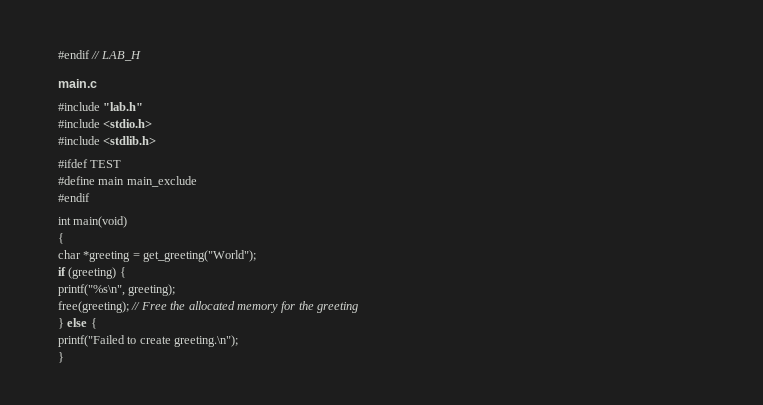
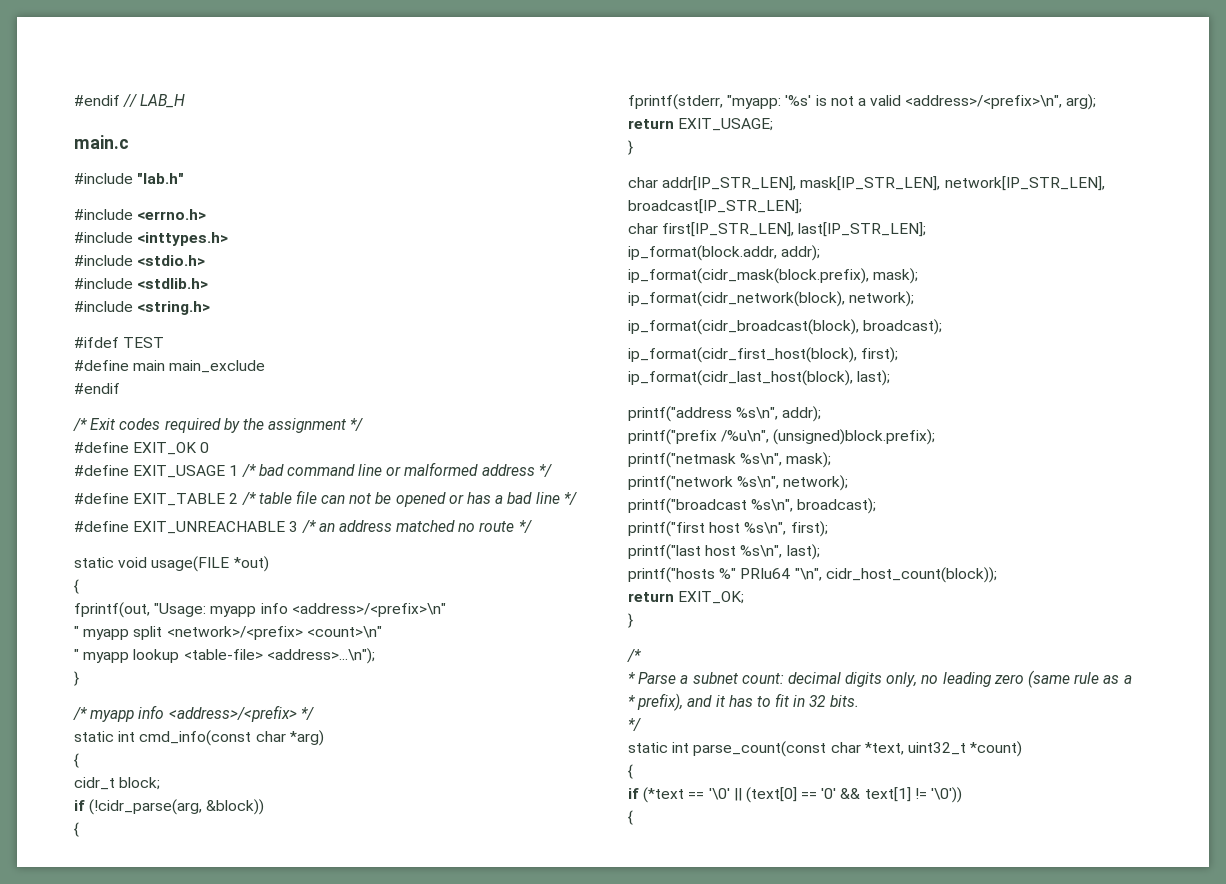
(144, 106) none -> [74,209,207,220] [74,232,229,246] // #include <errno.h> // #include <inttypes.h>
(157, 140) none -> [74,301,211,315] // #include <string.h>
[58,216,128,228] [58,233,64,244] [58,250,257,262] [58,267,126,279] [58,284,176,296] [58,301,358,313] [58,318,97,329] [58,335,239,347] [58,352,64,363] int main(void) // { // char *greeting = get_greeting("World"); // if (greeting) { // printf("%s\n", greeting); // free(greeting); // Free the allocated memory for the greeting // } else { // printf("Failed to create greeting.\n"); // } -> [73,418,364,433] [74,442,210,455] [74,462,552,478] [74,490,577,507] [74,520,532,534] [74,556,269,572] [74,579,79,594] [74,602,446,618] [74,626,382,640] [74,648,375,664] [74,671,79,686] [73,705,314,722] [74,730,324,746] [74,753,79,768] [74,777,161,790] [74,799,265,815] [74,822,79,837] [628,94,1097,110] [628,118,774,131] [628,140,633,155] [628,176,1105,191] [628,199,802,214] [628,222,927,237] [628,245,821,261] [628,268,919,284] [628,291,915,307] [628,319,943,335] [628,347,899,363] [628,370,891,386] [628,406,822,422] [628,429,936,445] [628,452,832,468] [628,475,849,491] [628,498,877,514] [628,521,828,537] [628,544,820,560] [628,567,997,583] [628,591,745,604] [628,613,633,628] [627,649,641,662] [628,670,1132,688] [628,693,859,711] [628,718,641,731] [628,741,1023,757] [628,764,633,779] [628,787,963,803] [628,810,633,825] /* Exit codes required by the assignment */ // #define EXIT_OK 0 // #define EXIT_USAGE 1 /* bad command line or malformed address */ // #define EXIT_TABLE 2 /* table file can not be opened or has a bad line */ // #define EXIT_UNREACHABLE 3 /* an address matched no route */ // static void usage(FILE *out) // { // fprintf(out, "Usage: myapp info <address>/<prefix>\n" // " myapp split <network>/<prefix> <count>\n" // " myapp lookup <table-file> <address>...\n"); // } // /* myapp info <address>/<prefix> */ // static int cmd_info(const char *arg) // { // cidr_t block; // if (!cidr_parse(arg, &block)) // { // fprintf(stderr, "myapp: '%s' is not a valid <address>/<prefix>\n", arg); // return EXIT_USAGE; // } // char addr[IP_STR_LEN], mask[IP_STR_LEN], network[IP_STR_LEN], broadcast[IP_STR_LEN]; // char first[IP_STR_LEN], last[IP_STR_LEN]; // ip_format(block.addr, addr); // ip_format(cidr_mask(block.prefix), mask); // ip_format(cidr_network(block), network); // ip_format(cidr_broadcast(block), broadcast); // ip_format(cidr_first_host(block), first); // ip_format(cidr_last_host(block), last); // printf("address %s\n", addr); // printf("prefix /%u\n", (unsigned)block.prefix); // printf("netmask %s\n", mask); // printf("network %s\n", network); // printf("broadcast %s\n", broadcast); // printf("first host %s\n", first); // printf("last host %s\n", last); // printf("hosts %" PRIu64 "\n", cidr_host_count(block)); // return EXIT_OK; // } // /* // * Parse a subnet count: decimal digits only, no leading zero (same rule as a // * prefix), and it has to fit in 32 bits. // */ // static int parse_count(const char *text, uint32_t *count) // { // if (*text == '\0' || (text[0] == '0' && text[1] != '\0')) // {

